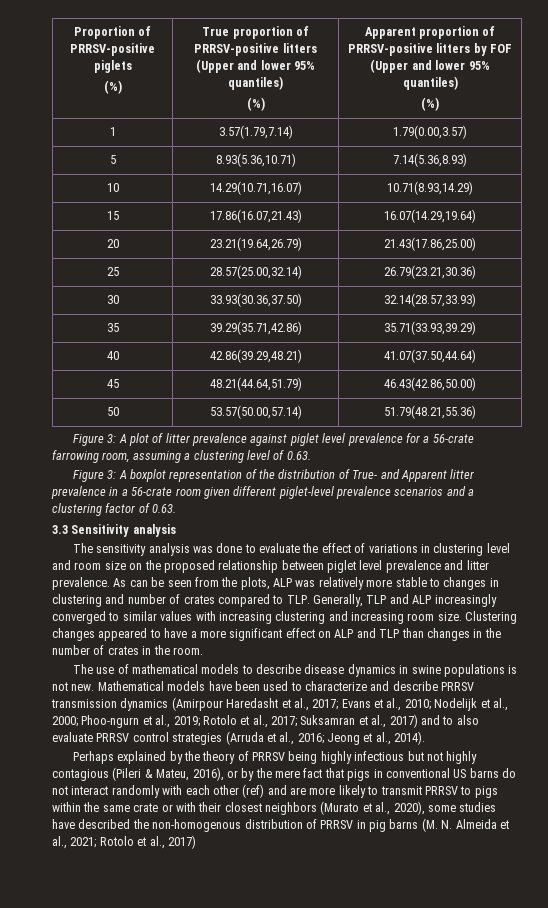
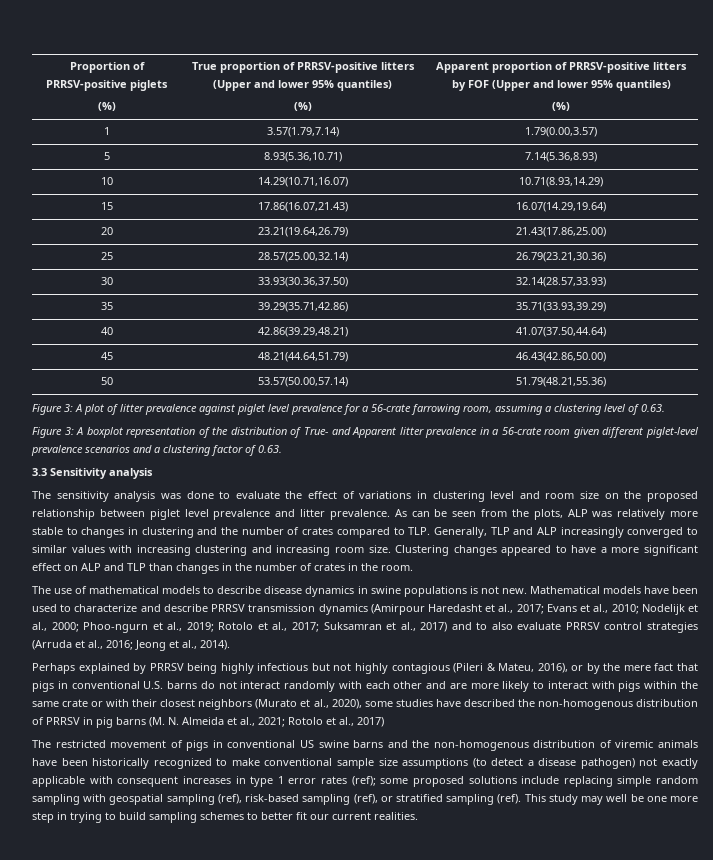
(125, 599) none -> [221,527,239,535] the
[183,751,249,764] the theory of -> (147, 668) none
[453,769,467,778] US -> [143,681,164,689] U.S.
[242,784,265,798] (ref) -> (423, 685) none
[380,786,472,795] transmit PRRSV to -> [547,681,615,689] interact with
(196, 842) none -> [32,740,698,751] [32,758,698,769] [32,776,698,787] [32,794,698,805] [32,812,418,823] // The restricted movement of pigs in conventional US swine barns and the non-homogenous distribution of viremic animals have been historically recognized to make conventional sample size assumptions (to detect a disease pathogen) not exactly applicable with consequent increases in type 1 error rates (ref); some proposed solutions include replacing simple random sampling with geospatial sampling (ref), risk-based sampling (ref), or stratified sampling (ref). This study may well be one more step in trying to build sampling schemes to better fit our current realities.

